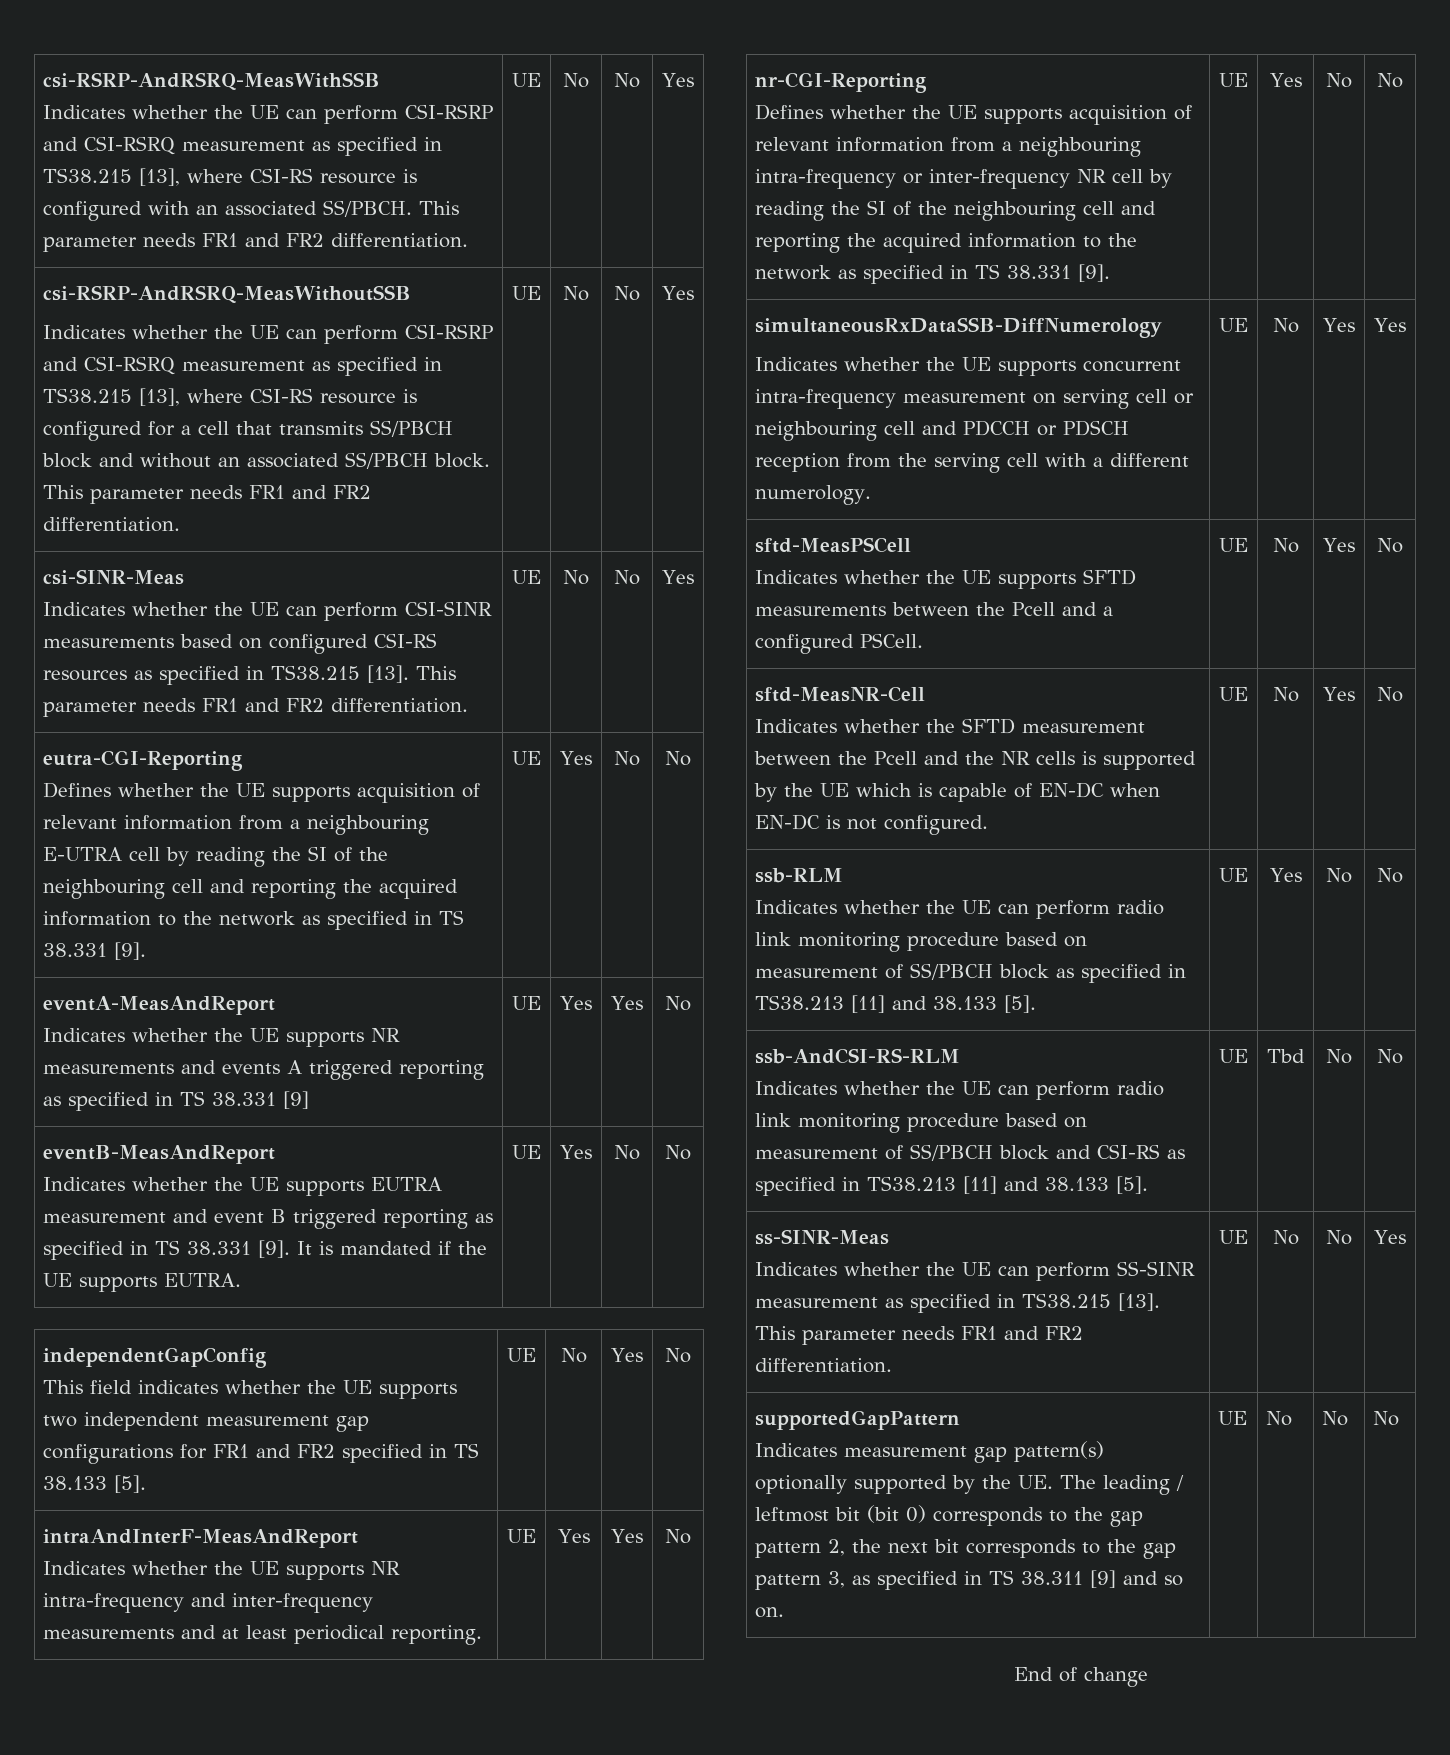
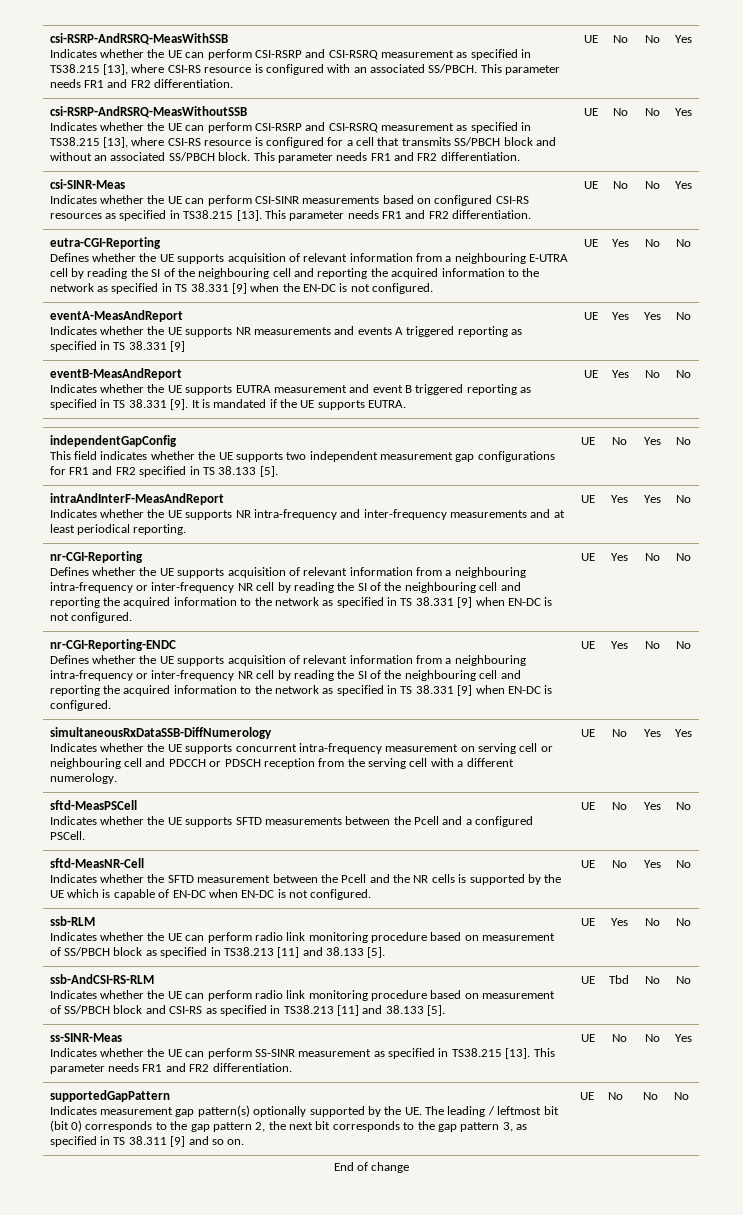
[113,942,146,960] [9]. -> [231,283,434,294] [9] when the EN-DC is not configured.
[1077,264,1110,282] [9]. -> [457,597,553,608] [49,612,133,623] [580,553,595,561] [610,553,628,561] [644,553,660,561] [675,553,691,561] [49,639,176,651] [49,655,526,666] [49,670,521,681] [49,685,553,696] [49,700,111,711] [9] when EN-DC is not configured. | UE | Yes | No | No // nr-CGI-Reporting-ENDC // Defines whether the UE supports acquisition of relevant information from a neighbouring intra-frequency or inter-frequency NR cell by reading the SI of the neighbouring cell and reporting the acquired information to the network as specified in TS 38.331 [9] when EN-DC is configured.

